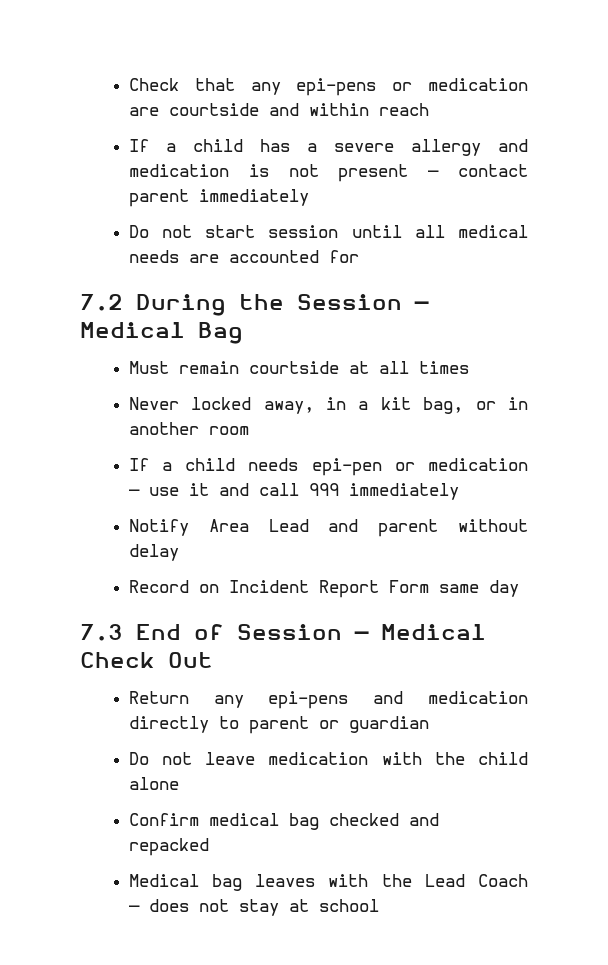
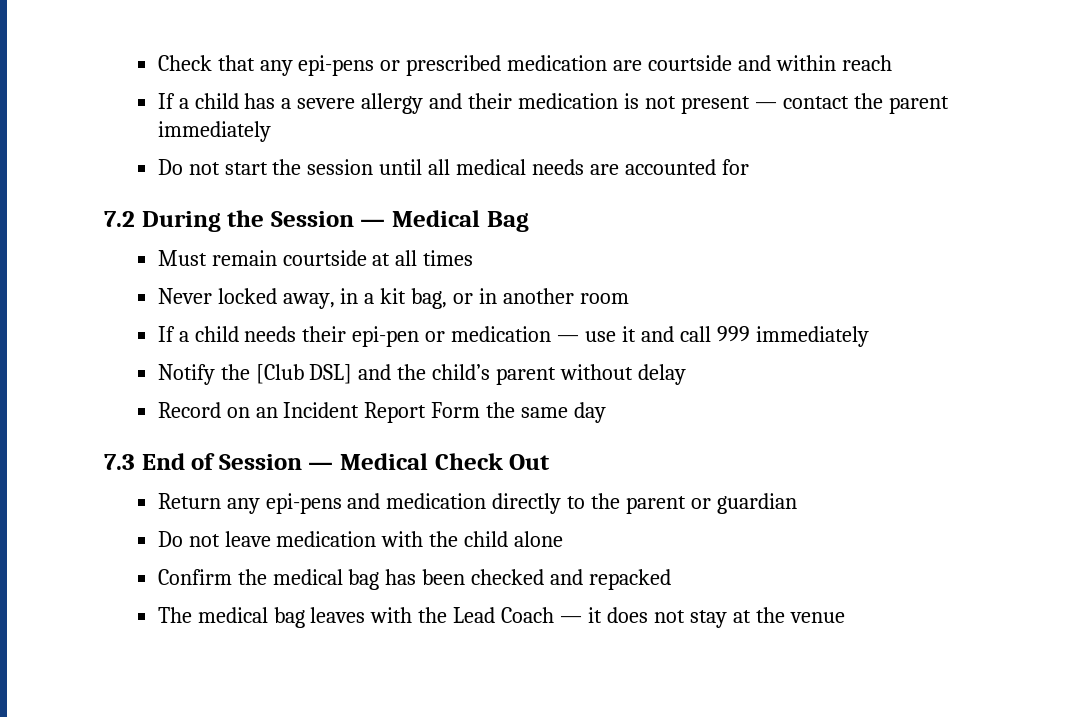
(413, 86) none -> [406,55,502,76] prescribed
(528, 145) none -> [468,93,513,109] their
(528, 170) none -> [853,93,883,109] the
(256, 231) none -> [272,159,302,175] the
(299, 464) none -> [302,326,347,342] their
[208,519,359,532] Area Lead and -> [220,364,491,384] the [Club DSL] and the child’s
(219, 588) none -> [255,407,278,418] an
(429, 586) none -> [486,402,516,418] the
(239, 722) none -> [591,493,621,509] the
[208,813,319,830] medical bag -> [237,569,466,590] the medical bag has been
[128,874,199,887] Medical -> [157,607,268,623] The medical
(140, 908) none -> [588,607,603,623] it
[318,899,379,912] school -> [755,607,845,623] the venue

